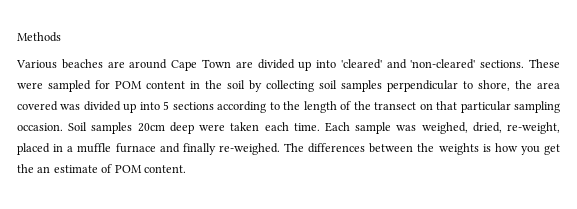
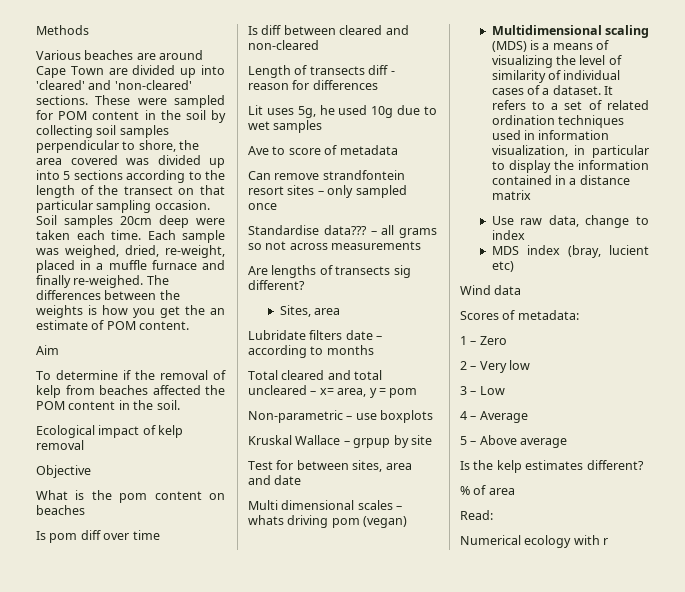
(186, 169) none -> [36,345,59,355] [36,370,226,380] [36,385,225,398] [36,400,180,410] [36,425,184,438] [36,440,84,450] [36,465,91,478] [36,490,226,503] [36,505,85,515] [36,530,160,543] [248,25,409,35] [248,40,319,50] [248,65,395,78] [248,80,378,90] [248,105,437,118] [248,120,323,133] [248,145,398,155] [248,170,405,180] [248,185,407,198] [248,203,277,210] [248,225,437,238] [248,241,422,250] [248,265,411,278] [248,280,305,290] [279,305,340,317] [248,330,383,340] [248,345,374,358] [248,370,383,380] [248,385,418,398] [248,410,434,423] [248,435,432,448] [248,460,412,472] [248,475,302,485] [248,500,403,510] [248,515,408,528] [491,25,649,38] [491,40,610,52] [491,55,622,68] [491,70,621,83] [491,85,614,95] [491,100,649,110] [491,115,624,128] [491,130,610,140] [491,145,649,158] [491,160,649,173] [491,175,630,185] [491,190,531,200] [491,215,649,228] [491,230,525,240] [491,245,649,258] [491,261,514,272] [460,285,522,295] [460,310,579,320] [460,336,507,345] [460,360,531,373] [460,386,505,395] [460,411,528,423] [460,435,568,448] [460,460,644,473] [460,485,515,495] [460,510,493,520] [460,535,609,548] // Aim // To determine if the removal of kelp from beaches affected the POM content in the soil. // Ecological impact of kelp removal // Objective // What is the pom content on beaches // Is pom diff over time // Is diff between cleared and non-cleared // Length of transects diff - reason for differences // Lit uses 5g, he used 10g due to wet samples // Ave to score of metadata // Can remove strandfontein resort sites – only sampled once // Standardise data??? – all grams so not across measurements // Are lengths of transects sig different? // Sites, area // Lubridate filters date – according to months // Total cleared and total uncleared – x= area, y = pom // Non-parametric – use boxplots // Kruskal Wallace – grpup by site // Test for between sites, area and date // Multi dimensional scales – whats driving pom (vegan) // Multidimensional scaling (MDS) is a means of visualizing the level of similarity of individual cases of a dataset. It refers to a set of related ordination techniques used in information visualization, in particular to display the information contained in a distance matrix // Use raw data, change to index // MDS index (bray, lucient etc) // Wind data // Scores of metadata: // 1 – Zero // 2 – Very low // 3 – Low // 4 – Average // 5 – Above average // Is the kelp estimates different? // % of area // Read: // Numerical ecology with r

